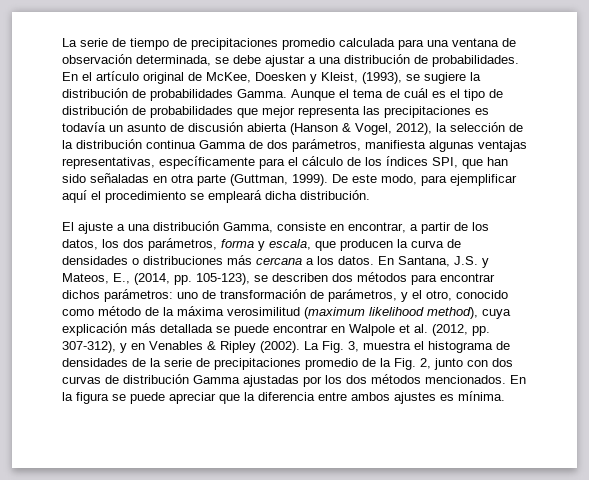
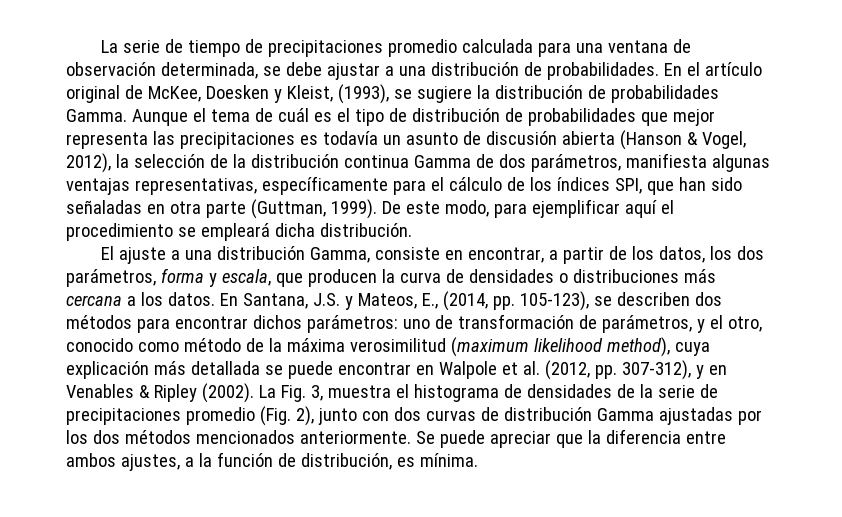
[362,358,431,370] de la Fig. 2, -> [259,406,314,426] (Fig. 2),
[425,375,526,384] [62,392,126,404] mencionados. En la figura se -> [195,430,435,444] mencionados anteriormente. Se
[394,392,436,404] ajustes -> [120,452,392,471] ajustes, a la función de distribución,

